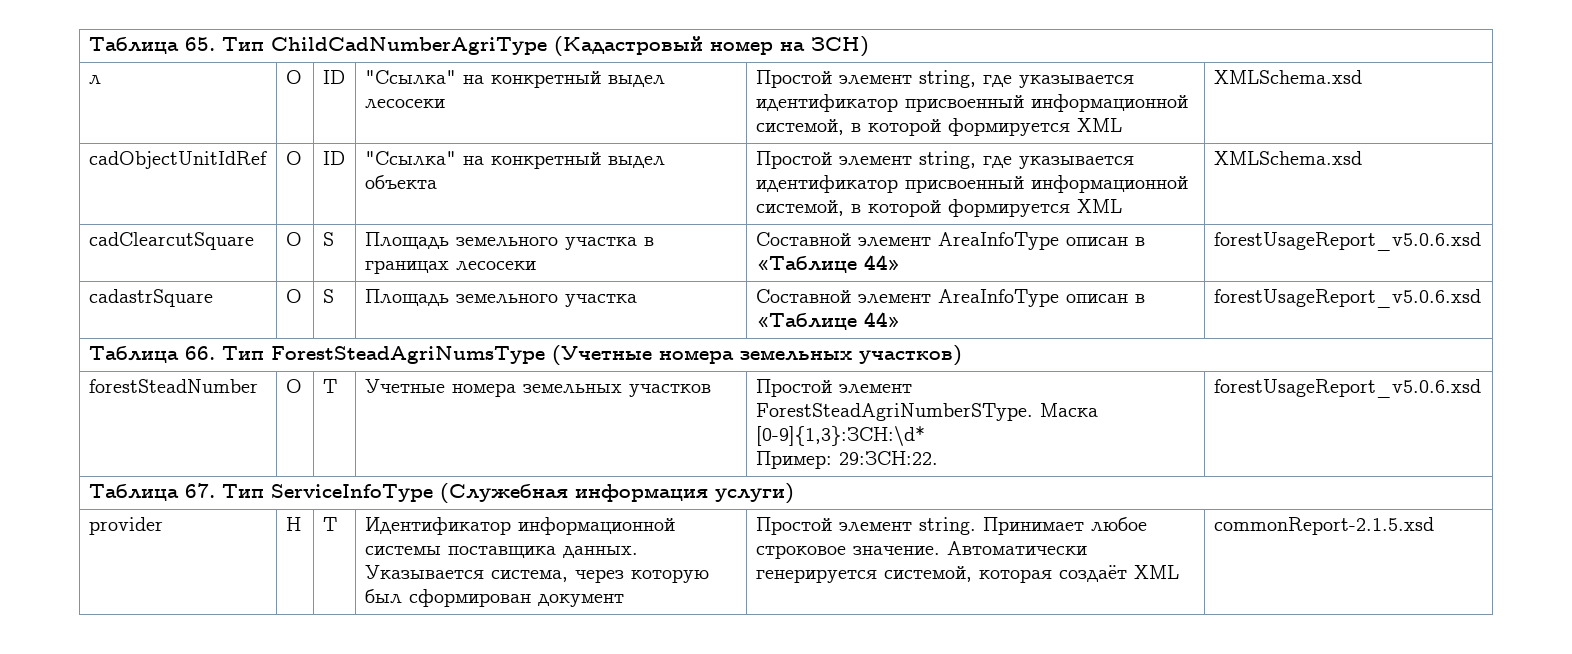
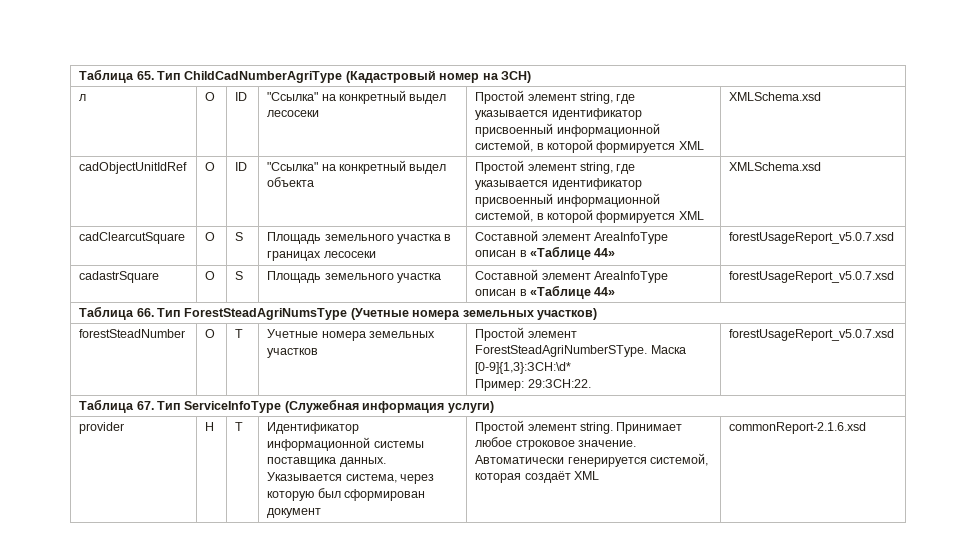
[1213,232,1481,251] forestUsageReport_v5.0.6.xsd -> [729,232,895,244] forestUsageReport_v5.0.7.xsd
[1213,289,1481,308] forestUsageReport_v5.0.6.xsd -> [729,271,895,283] forestUsageReport_v5.0.7.xsd
[1213,379,1481,398] forestUsageReport_v5.0.6.xsd -> [729,329,895,341] forestUsageReport_v5.0.7.xsd
[1213,517,1434,535] commonReport-2.1.5.xsd -> [729,422,867,434] commonReport-2.1.6.xsd

